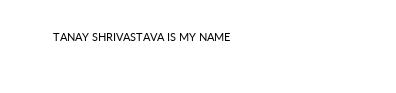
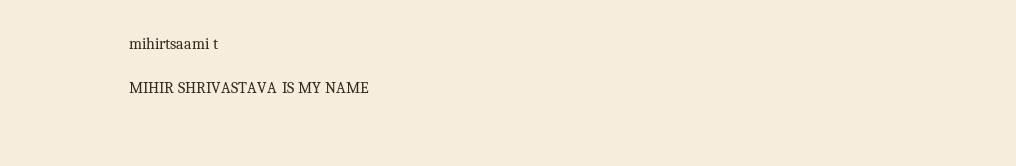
[52,33,89,41] TANAY -> [129,37,220,49] [129,82,175,93] mihirtsaami t // MIHIR

